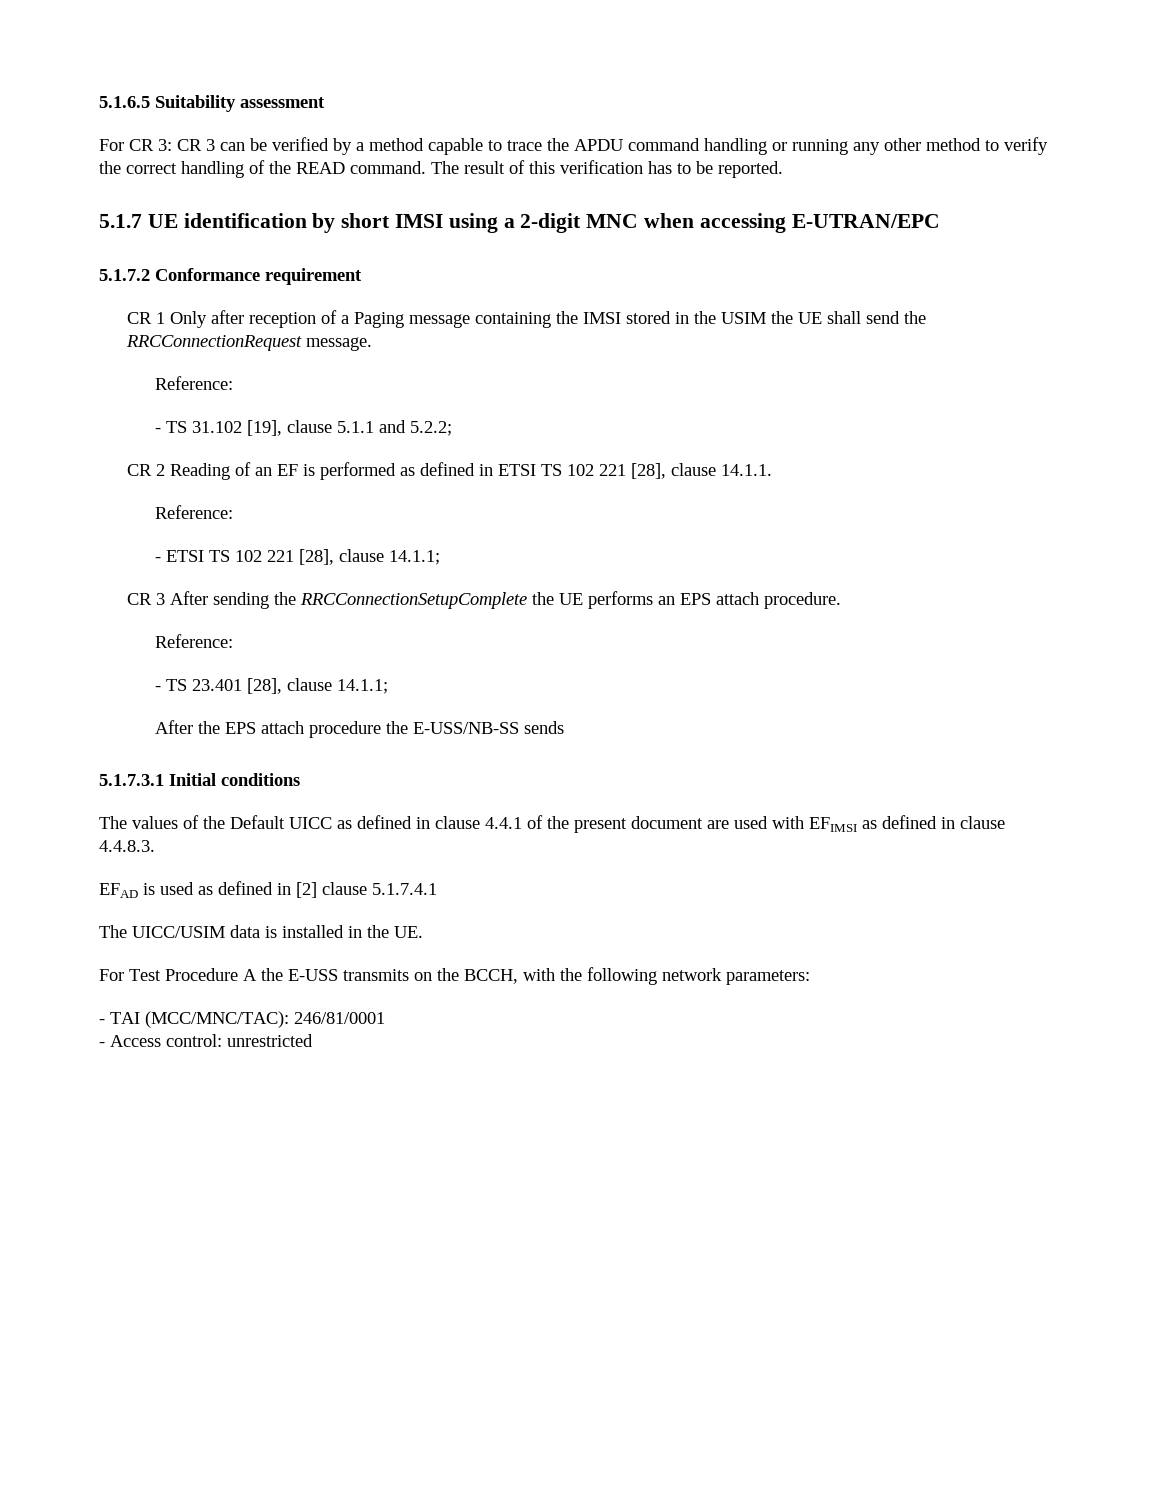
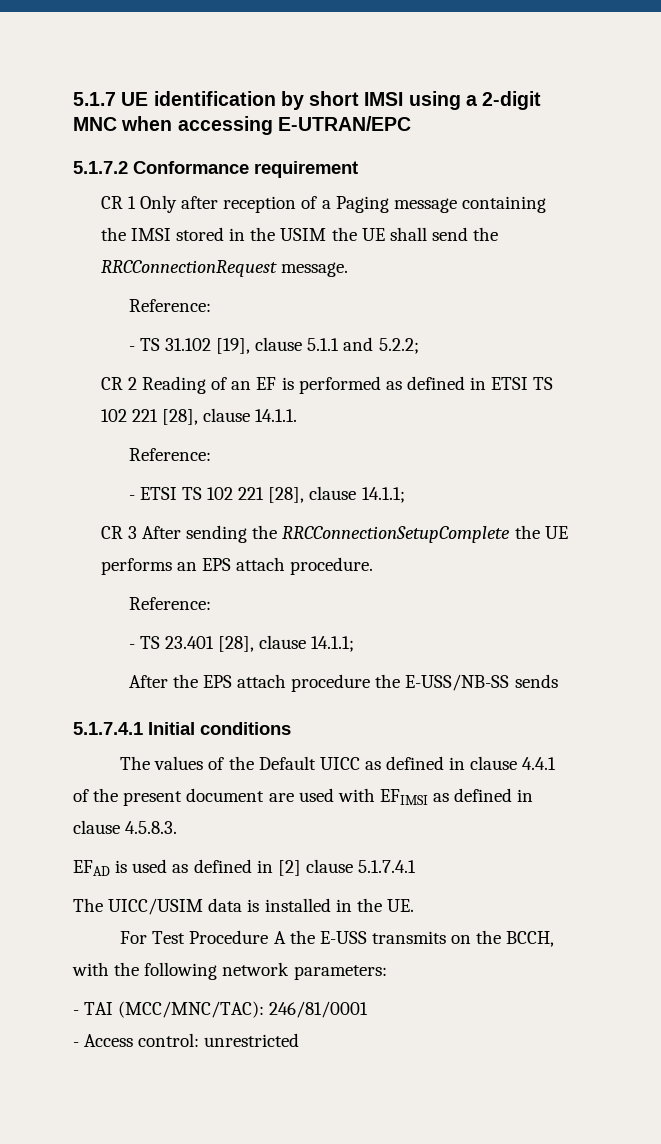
[99,95,325,112] [99,137,1048,155] [99,160,783,178] 5.1.6.5 Suitability assessment // For CR 3: CR 3 can be verified by a method capable to trace the APDU command handling or running any other method to verify the correct handling of the READ command. The result of this verification has to be reported. // -> (73, 99) none
[99,774,164,786] 5.1.7.3.1 -> [73,722,143,735] 5.1.7.4.1
[99,840,155,852] 4.4.8.3. -> [125,821,178,834] 4.5.8.3.

